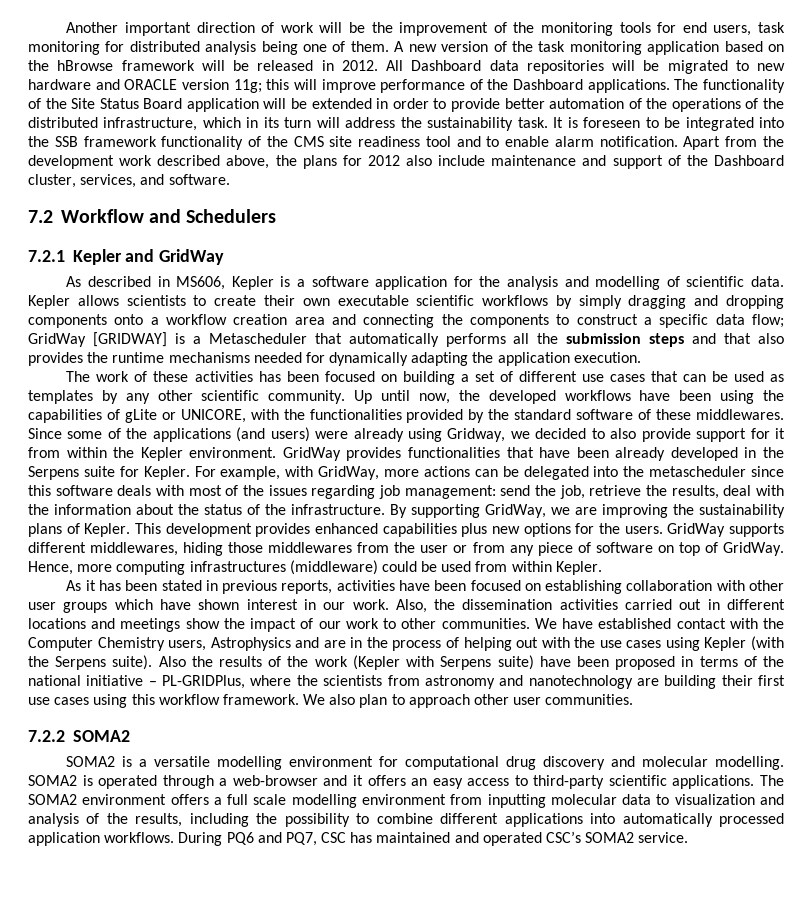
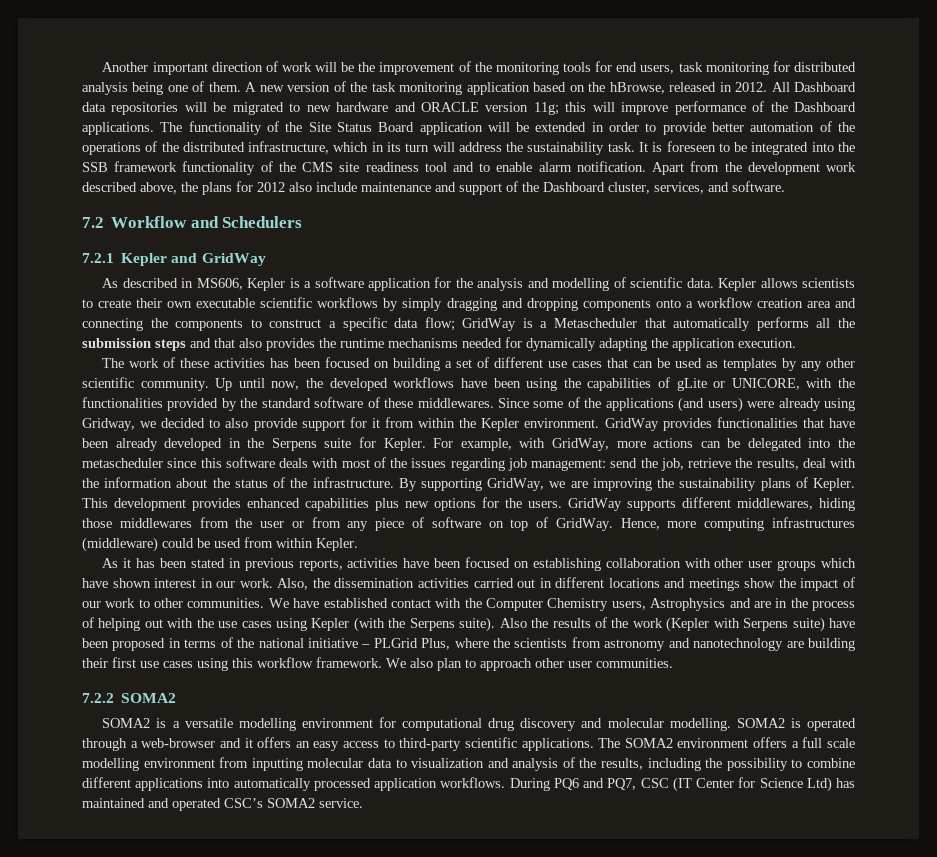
[57,60,249,71] hBrowse framework will be -> [609,82,665,94] hBrowse,
[92,332,167,347] [GRIDWAY] -> (517, 324) none
[162,675,246,689] PL-GRIDPlus, -> [373,638,451,650] PLGrid Plus,
(347, 837) none -> [672,777,832,792] (IT Center for Science Ltd)

